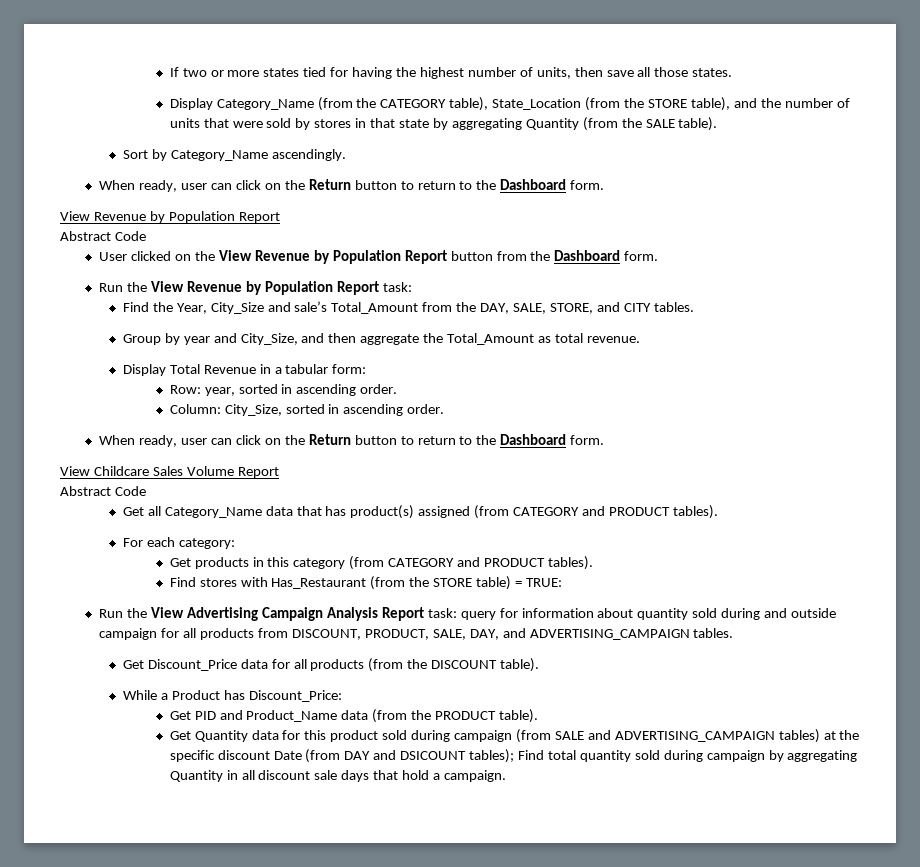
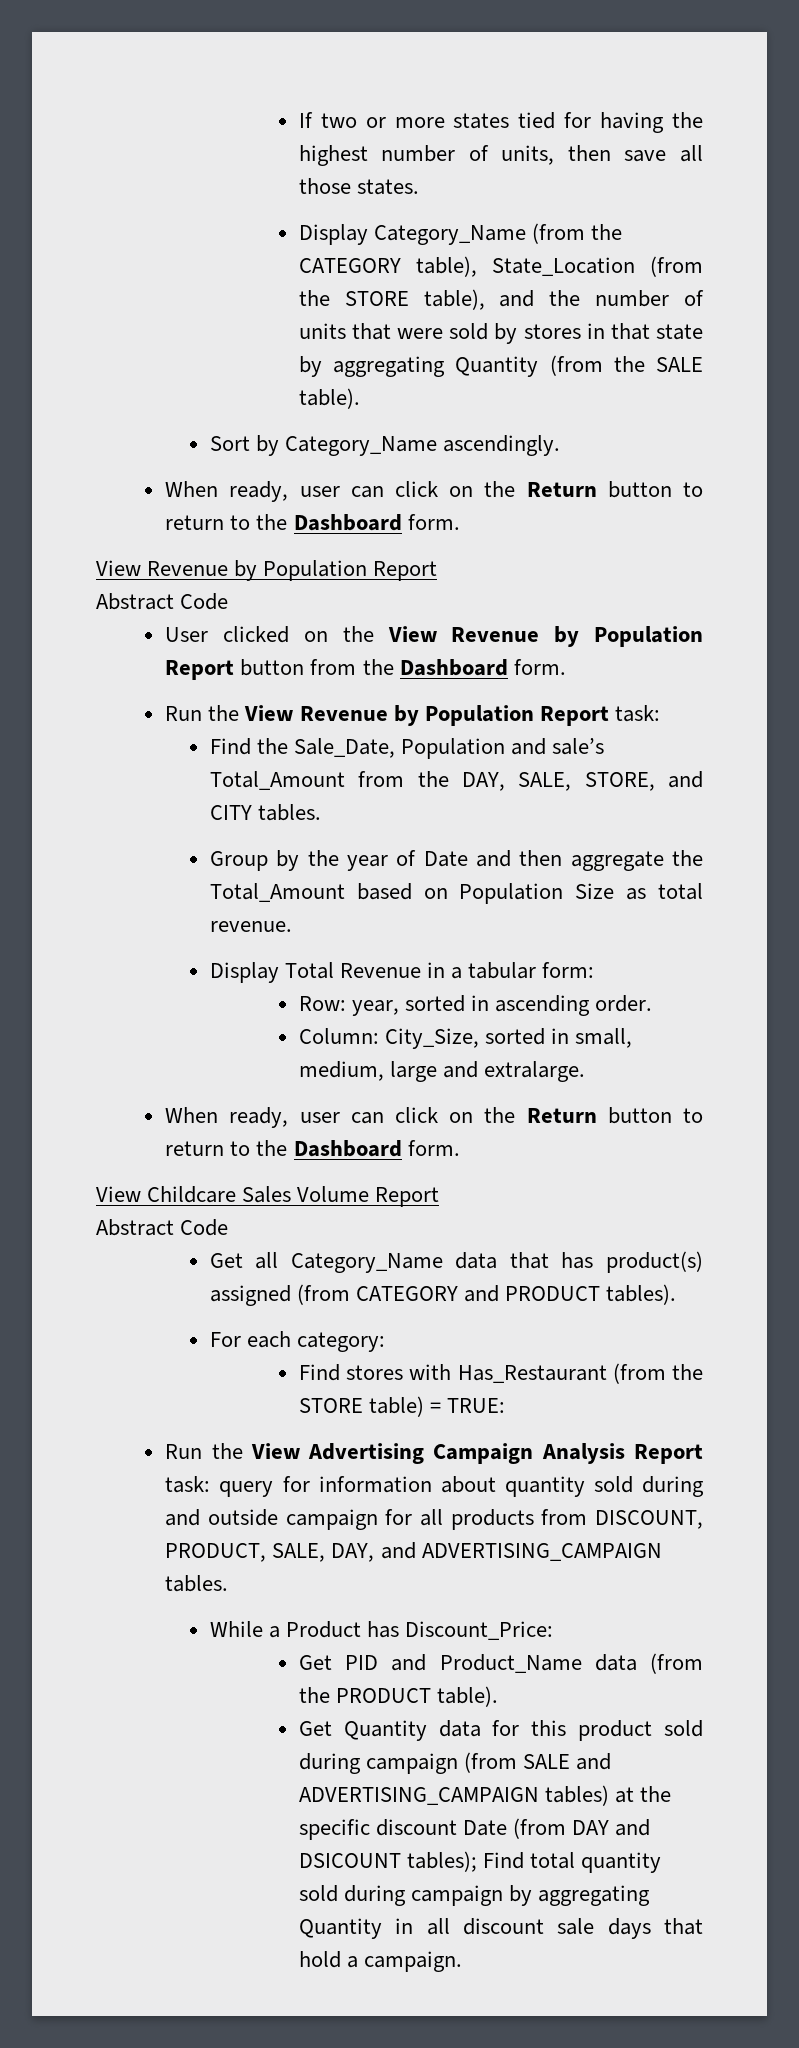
[176,302,264,314] Year, City_Size -> [293,738,506,759] Sale_Date, Population
[183,333,298,345] year and City_Size, -> [307,850,468,871] the year of Date
(535, 339) none -> [356,883,615,904] based on Population Size
[343,404,445,416] ascending order. -> [575,1028,633,1048] [298,1061,586,1082] small, medium, large and extralarge.
[169,556,593,570] // Get products in this category (from CATEGORY and PRODUCT tables). -> (385, 1342) none
[122,658,540,672] // Get Discount_Price data for all products (from the DISCOUNT table). -> (229, 1583) none

